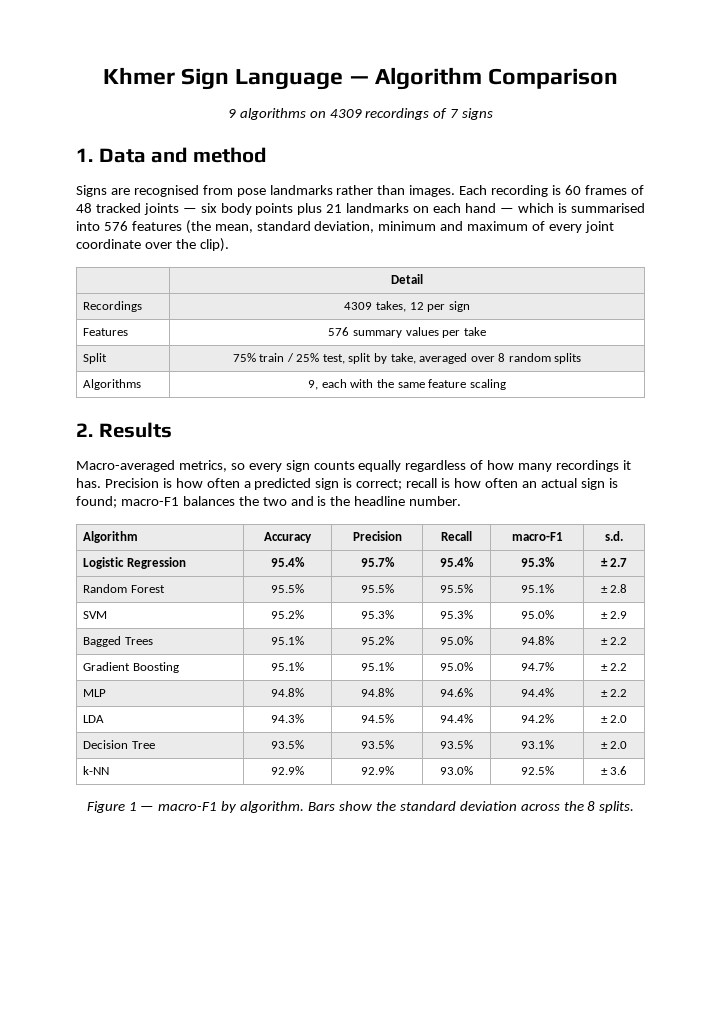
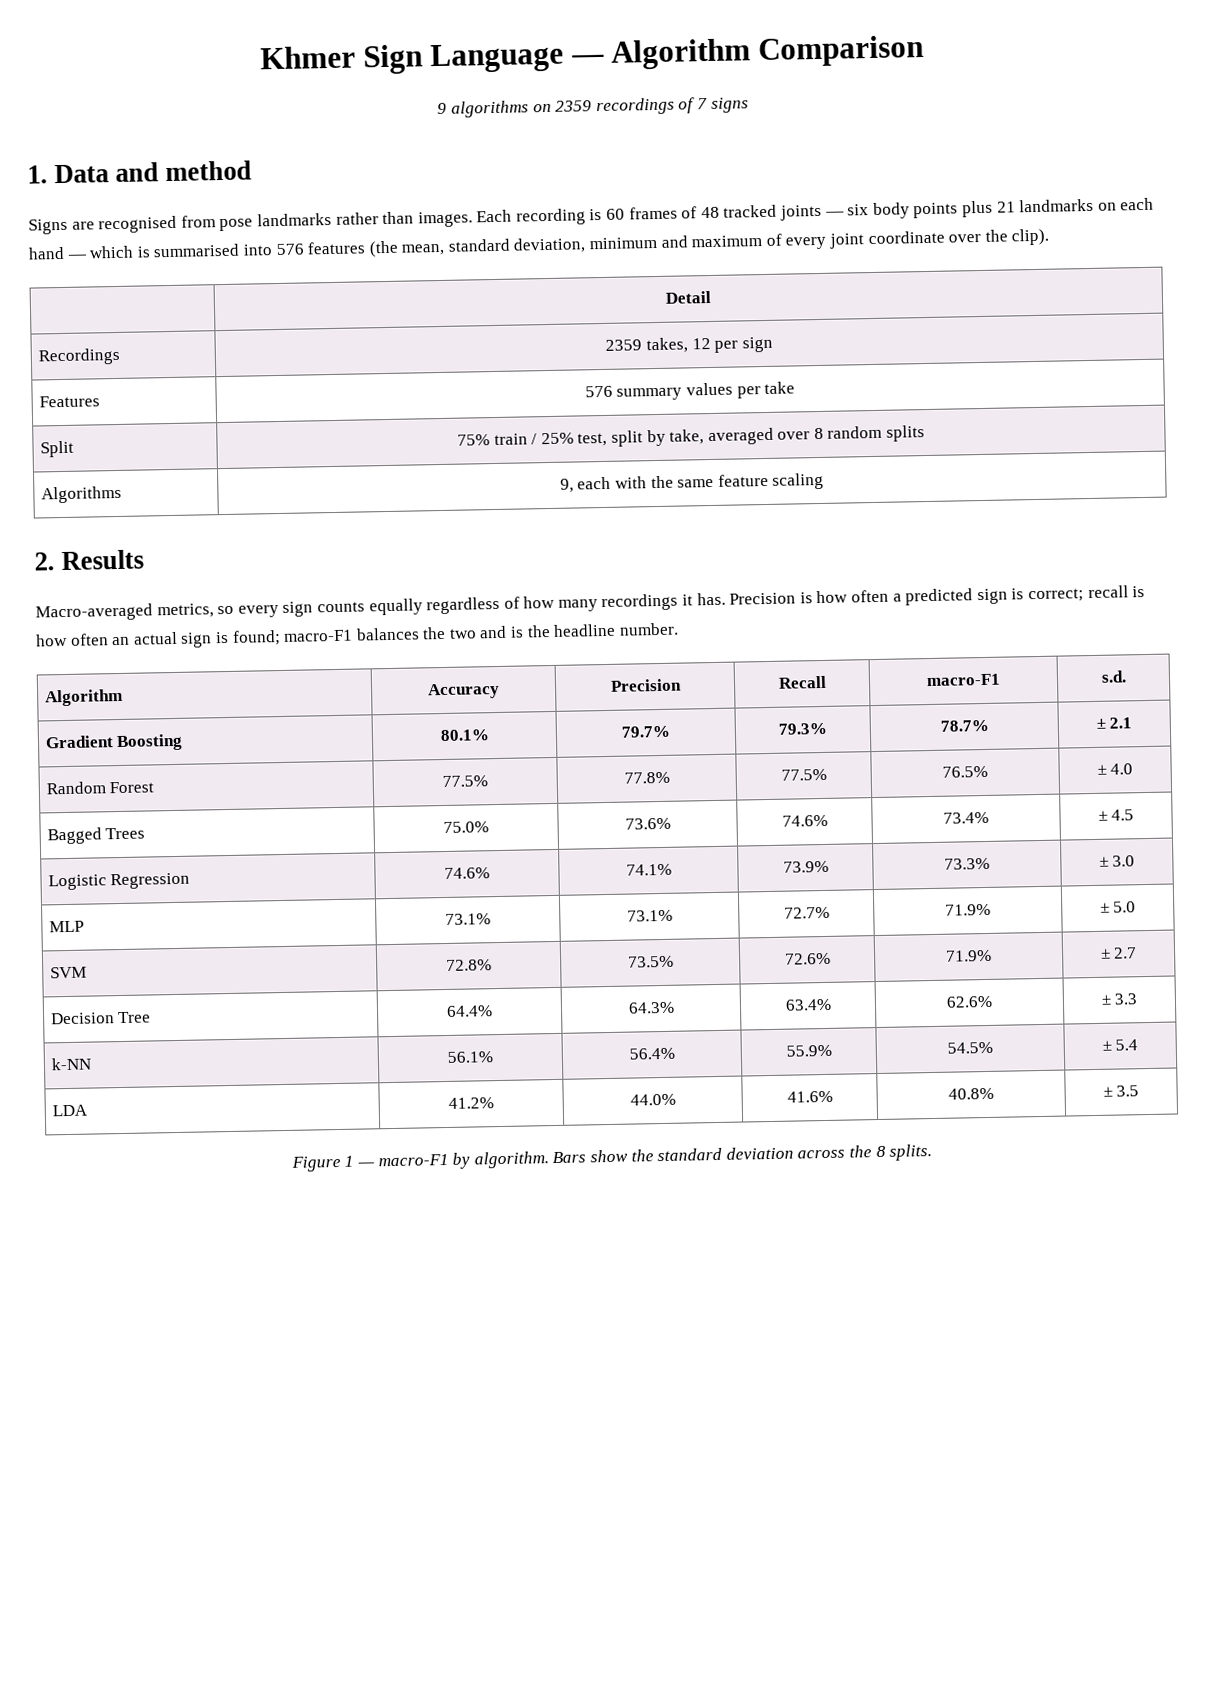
[329,109,362,118] 4309 -> [555,100,593,112] 2359
[344,302,373,310] 4309 -> [605,339,643,351] 2359
[82,557,186,569] [271,557,305,567] [360,557,395,567] [440,557,474,567] [520,557,555,567] [600,558,628,567] [82,584,165,593] [271,584,304,593] [360,584,394,593] [440,584,473,593] [520,584,554,593] [600,584,628,593] [82,611,107,619] [271,610,304,619] [360,610,394,619] [440,610,473,619] [520,610,554,619] [600,611,628,619] [82,636,153,647] [271,636,304,645] [360,636,394,645] [440,636,473,645] [520,636,554,645] [600,637,628,645] [82,662,179,673] [271,662,304,671] [360,662,394,671] [440,662,473,671] [520,662,554,671] [600,663,628,671] [82,689,106,697] [271,688,304,697] [360,688,394,697] [440,688,473,697] [520,688,554,697] [600,689,628,697] [82,715,104,723] [271,714,304,723] [360,714,394,723] [440,714,473,723] [520,714,554,723] [600,715,628,723] [82,740,155,749] [271,740,304,749] [360,740,394,749] [440,740,473,749] [520,740,554,749] [600,741,628,749] [82,766,109,775] [271,766,304,775] [360,766,394,775] [440,766,473,775] [520,766,554,775] [600,766,628,775] Logistic Regression | 95.4% | 95.7% | 95.4% | 95.3% | ± 2.7 // Random Forest | 95.5% | 95.5% | 95.5% | 95.1% | ± 2.8 // SVM | 95.2% | 95.3% | 95.3% | 95.0% | ± 2.9 // Bagged Trees | 95.1% | 95.2% | 95.0% | 94.8% | ± 2.2 // Gradient Boosting | 95.1% | 95.1% | 95.0% | 94.7% | ± 2.2 // MLP | 94.8% | 94.8% | 94.6% | 94.4% | ± 2.2 // LDA | 94.3% | 94.5% | 94.4% | 94.2% | ± 2.0 // Decision Tree | 93.5% | 93.5% | 93.5% | 93.1% | ± 2.0 // k-NN | 92.9% | 92.9% | 93.0% | 92.5% | ± 3.6 -> [44,733,184,752] [439,729,490,742] [621,725,670,738] [778,722,827,735] [939,719,989,732] [1095,717,1133,729] [45,781,155,795] [442,775,488,788] [623,771,670,784] [780,768,827,781] [942,765,988,778] [1096,763,1134,775] [46,827,146,845] [443,821,489,834] [624,817,671,830] [781,814,828,827] [943,811,989,824] [1097,809,1135,821] [47,872,191,891] [444,867,490,880] [625,863,672,876] [782,860,829,873] [944,857,990,870] [1098,855,1136,867] [48,920,84,933] [445,913,491,925] [626,909,673,922] [783,906,830,919] [945,903,991,916] [1099,901,1137,913] [49,966,87,979] [446,959,492,971] [627,955,674,968] [784,952,831,965] [945,949,992,962] [1099,947,1138,959] [50,1011,152,1025] [446,1005,493,1017] [627,1001,675,1014] [784,998,832,1011] [946,995,993,1008] [1100,993,1139,1005] [50,1057,92,1071] [447,1051,493,1063] [628,1047,675,1060] [785,1044,832,1057] [947,1041,993,1054] [1101,1039,1139,1051] [51,1104,88,1117] [448,1097,494,1109] [629,1093,676,1106] [786,1090,833,1103] [948,1087,994,1100] [1102,1085,1140,1097] Gradient Boosting | 80.1% | 79.7% | 79.3% | 78.7% | ± 2.1 // Random Forest | 77.5% | 77.8% | 77.5% | 76.5% | ± 4.0 // Bagged Trees | 75.0% | 73.6% | 74.6% | 73.4% | ± 4.5 // Logistic Regression | 74.6% | 74.1% | 73.9% | 73.3% | ± 3.0 // MLP | 73.1% | 73.1% | 72.7% | 71.9% | ± 5.0 // SVM | 72.8% | 73.5% | 72.6% | 71.9% | ± 2.7 // Decision Tree | 64.4% | 64.3% | 63.4% | 62.6% | ± 3.3 // k-NN | 56.1% | 56.4% | 55.9% | 54.5% | ± 5.4 // LDA | 41.2% | 44.0% | 41.6% | 40.8% | ± 3.5

